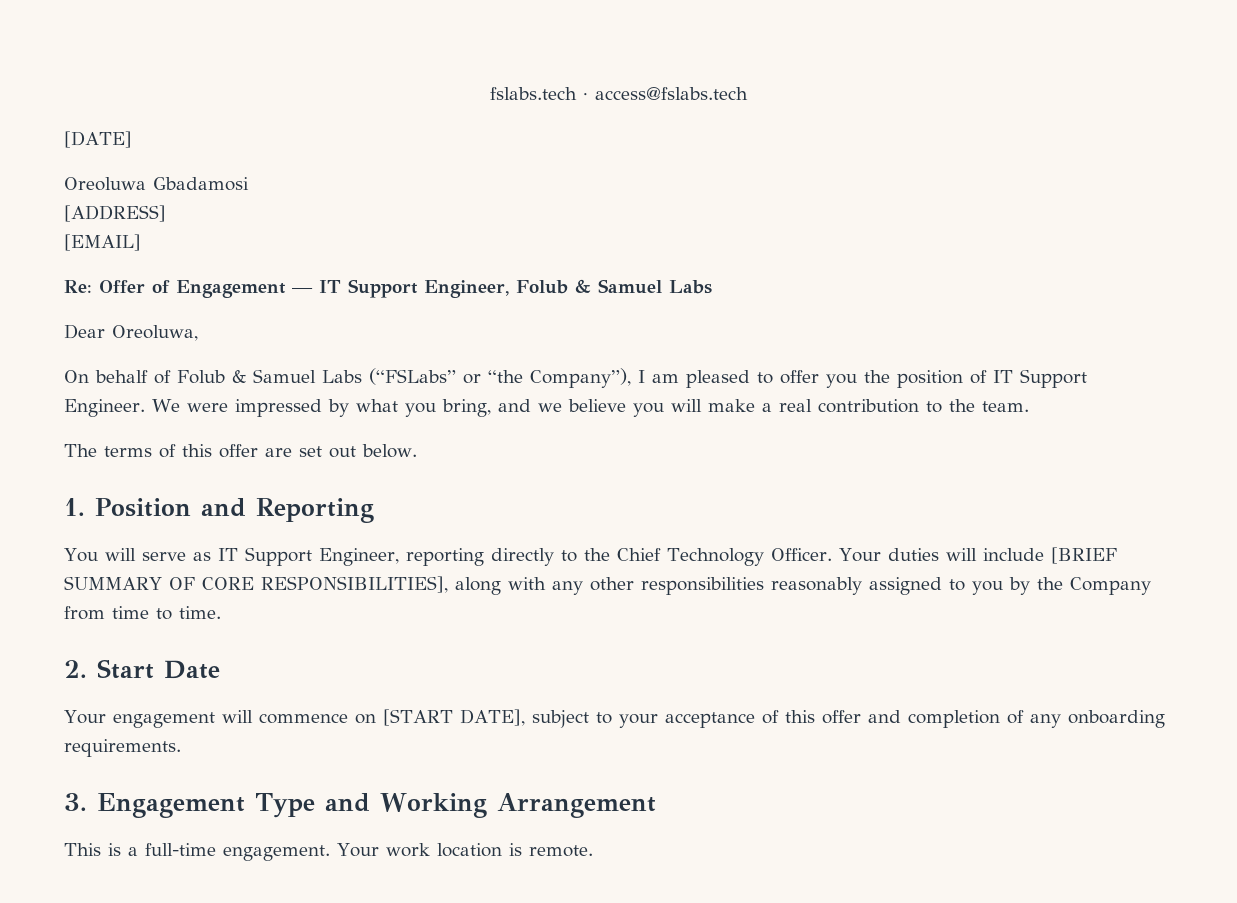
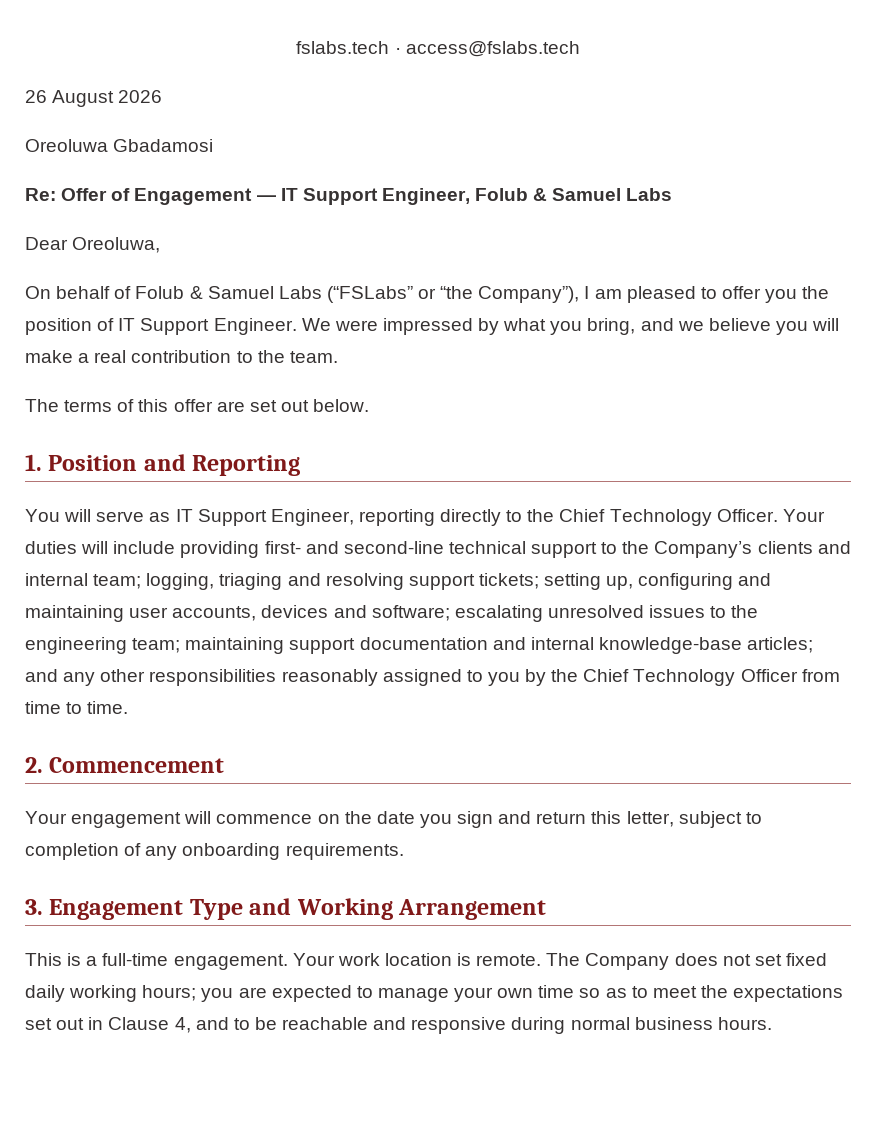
[64,131,132,148] [DATE] -> [25,90,163,107] 26 August 2026
[64,205,166,222] [64,234,141,251] // [ADDRESS] // [EMAIL] -> (214, 145) none
[1050,547,1117,564] [64,576,546,595] [BRIEF SUMMARY OF CORE RESPONSIBILITIES], along with -> [180,541,851,558] [25,573,772,590] [25,605,759,622] [25,637,814,654] [25,669,58,682] providing first- and second-line technical support to the Company’s clients and internal team; logging, triaging and resolving support tickets; setting up, configuring and maintaining user accounts, devices and software; escalating unresolved issues to the engineering team; maintaining support documentation and internal knowledge-base articles; and
[1070,577,1151,595] Company -> [583,669,798,686] Chief Technology Officer
[97,659,220,679] Start Date -> [49,757,225,773] Commencement
[382,709,901,728] [START DATE], subject to your acceptance of this offer and -> [344,811,762,828] the date you sign and return this letter, subject to
(593, 851) none -> [546,953,827,970] [25,985,844,1002] [25,1017,772,1034] The Company does not set fixed daily working hours; you are expected to manage your own time so as to meet the expectations set out in Clause 4, and to be reachable and responsive during normal business hours.

